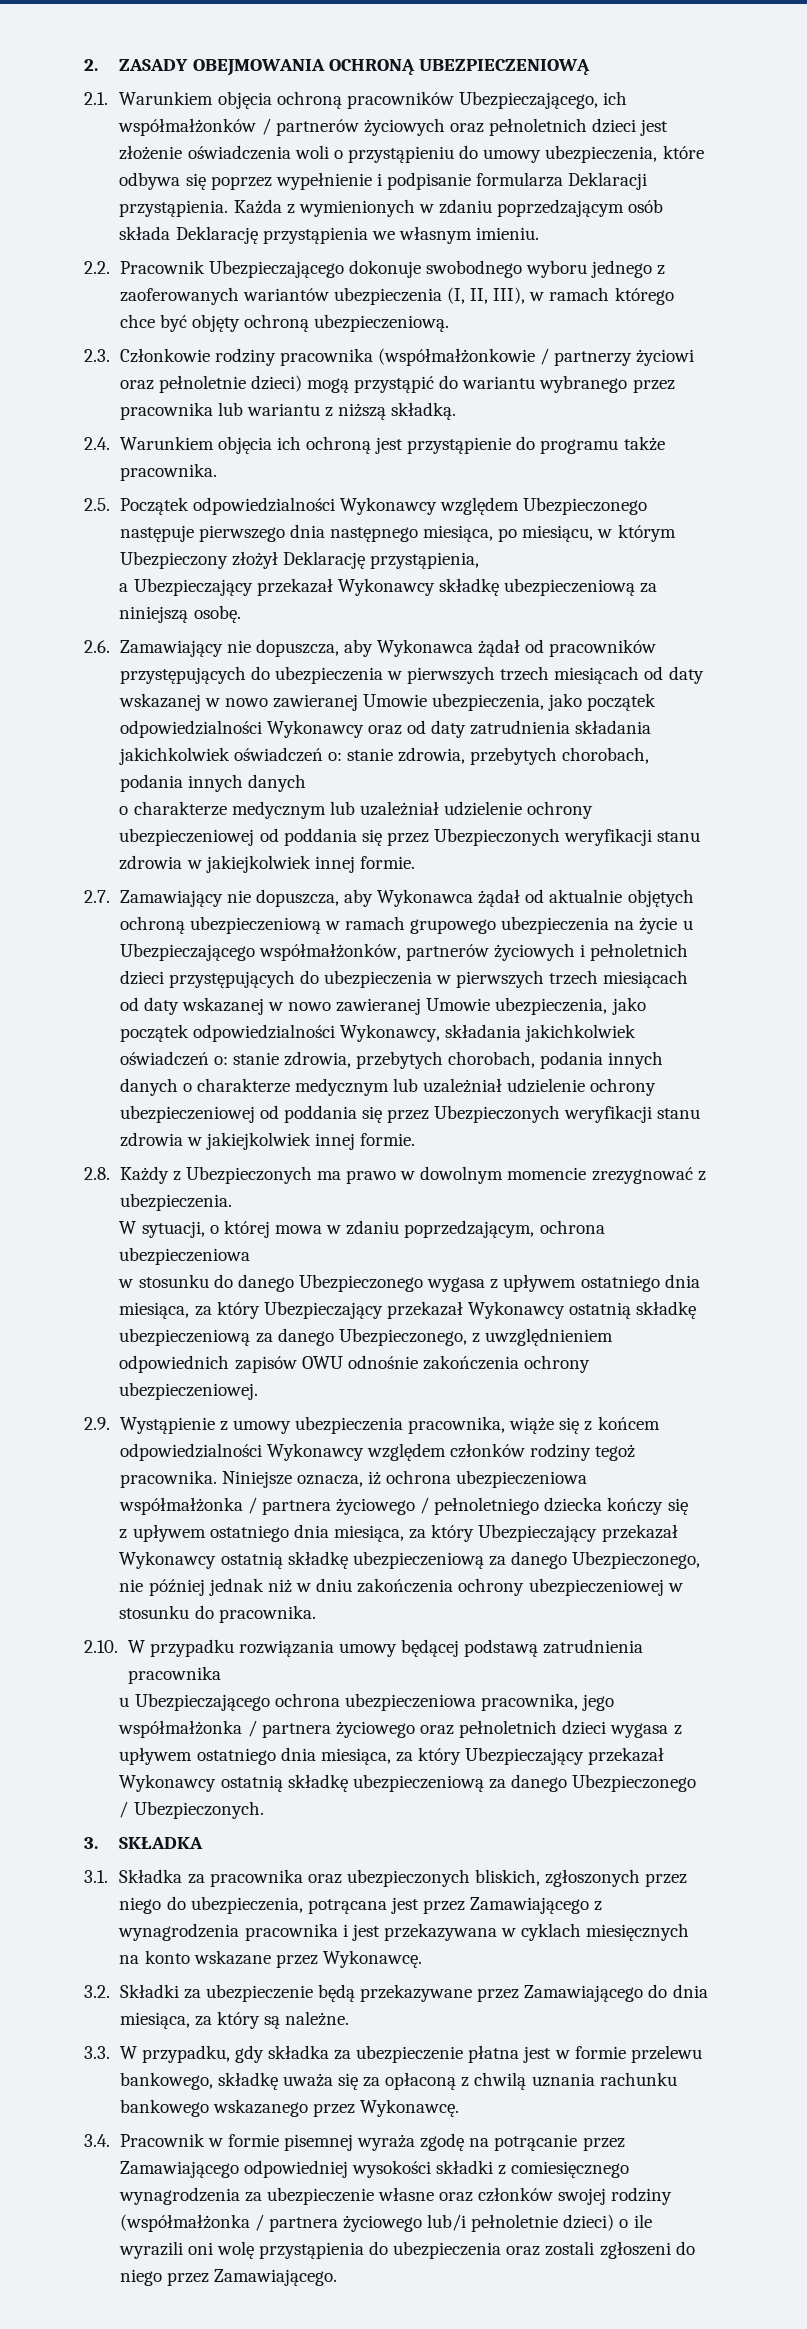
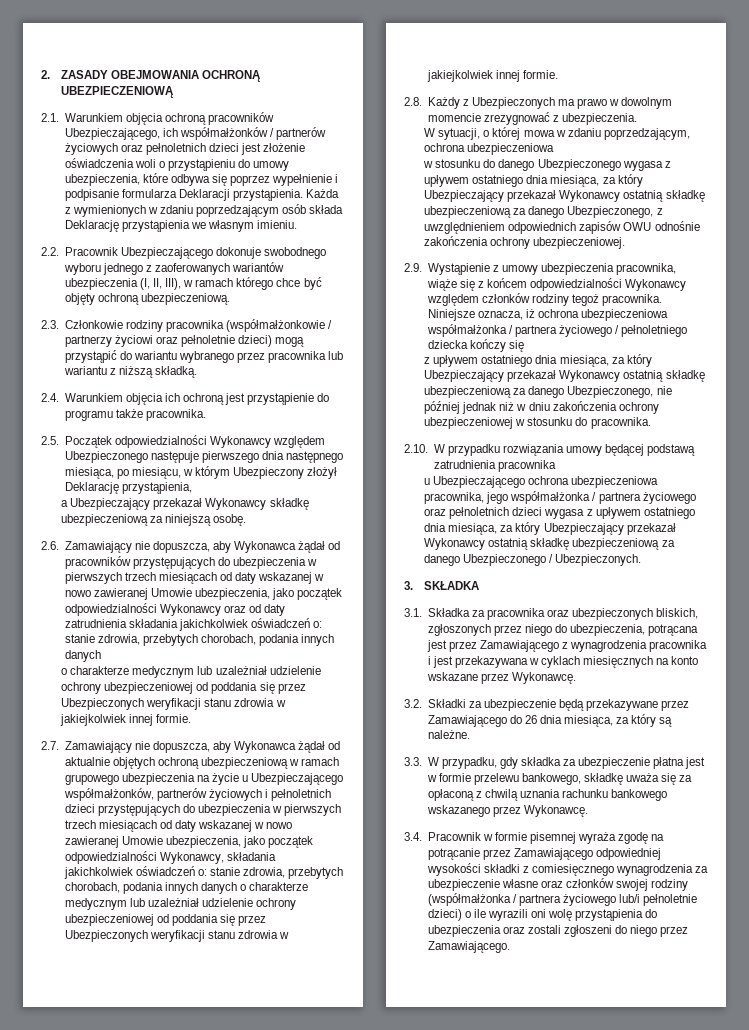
(668, 1991) none -> [524,715,537,724] 26

